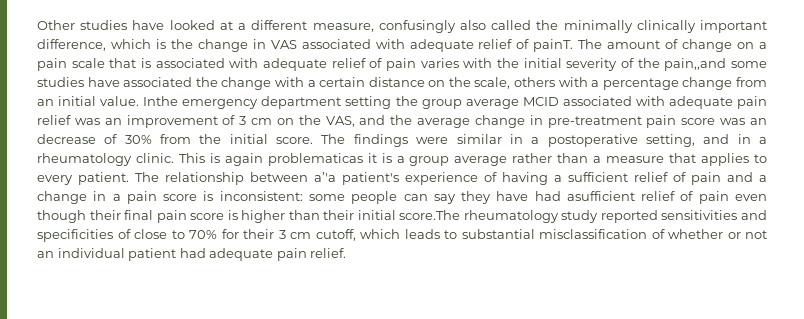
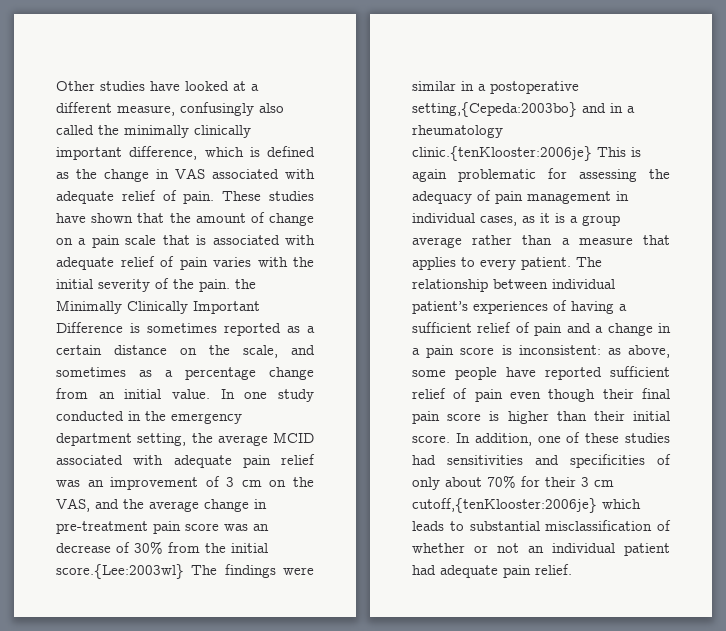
(166, 44) none -> [267,146,315,157] [56,172,69,179] defined as
[533,39,603,52] painT. The -> [183,191,314,204] [56,213,191,223] pain. These studies have shown that the
[664,58,767,71] [37,77,304,90] pain,,and some studies have associated the change with -> [199,279,256,292] [56,300,260,314] [56,322,300,336] pain. the Minimally Clinically Important Difference is sometimes reported as
[514,77,588,87] others with -> [291,345,315,355] [56,367,152,377] and sometimes as
[143,96,462,109] Inthe emergency department setting the group -> [220,389,314,402] [56,411,242,424] [56,433,213,446] In one study conducted in the emergency department setting, the
[276,137,314,144] score. -> [56,564,184,579] score.{Lee:2003wl}
[645,134,695,147] setting, -> [412,102,577,117] setting,{Cepeda:2003bo}
[135,153,174,163] clinic. -> [412,146,592,161] clinic.{tenKlooster:2006je}
[267,153,363,166] problematicas -> [458,168,670,182] [412,190,629,204] [412,213,535,226] problematic for assessing the adequacy of pain management in individual cases, as
[314,172,478,185] a’'a patient's experience -> [552,279,615,289] [412,301,548,314] individual patient’s experiences
[308,191,635,204] some people can say they have had asufficient -> [607,345,670,358] [412,366,670,380] as above, some people have reported sufficient
[399,210,658,223] score.The rheumatology study reported -> [412,432,670,446] [412,455,436,465] score. In addition, one of these studies had
[134,229,185,239] close to -> [412,477,482,490] only about
[315,229,356,241] cutoff, -> [412,498,597,513] cutoff,{tenKlooster:2006je}

